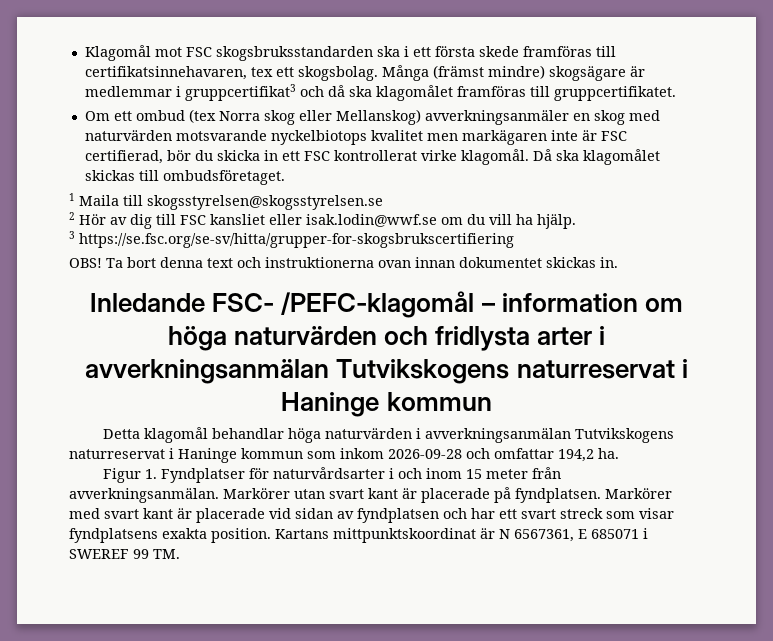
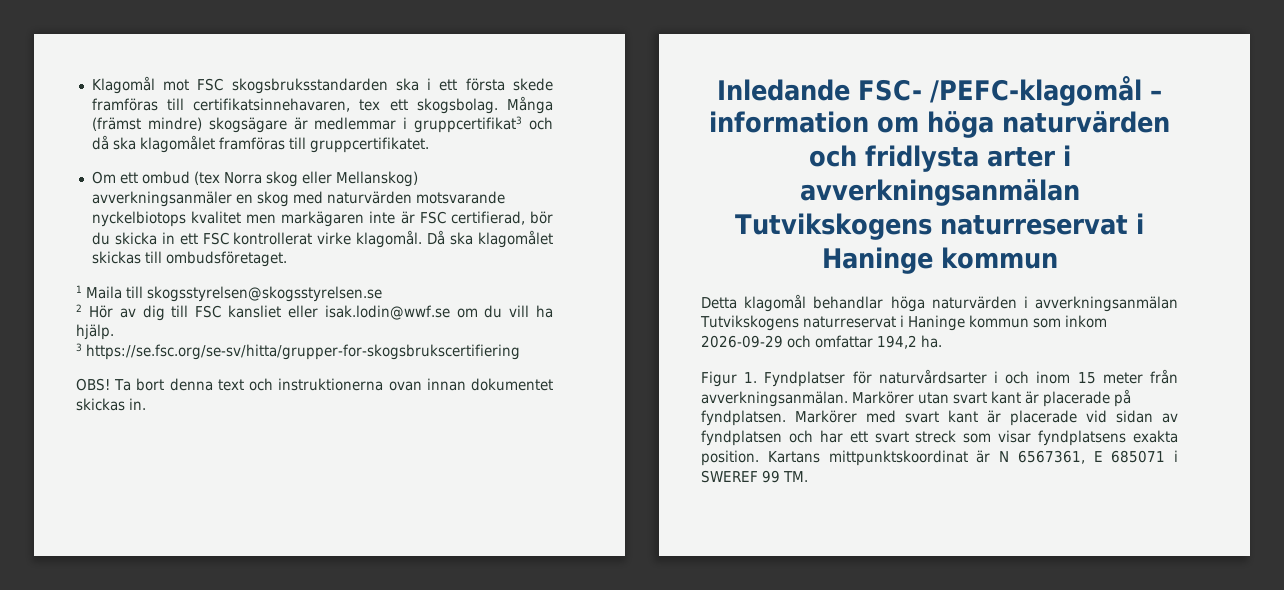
[388,449,462,459] 2026-09-28 -> [701,335,783,348] 2026-09-29

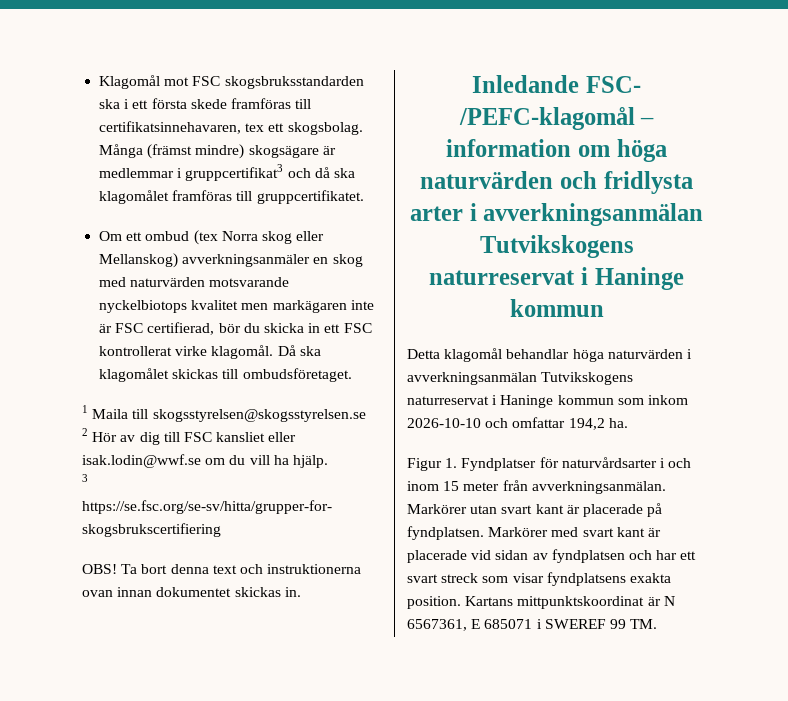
[701,335,783,348] 2026-09-29 -> [407,418,481,428] 2026-10-10

